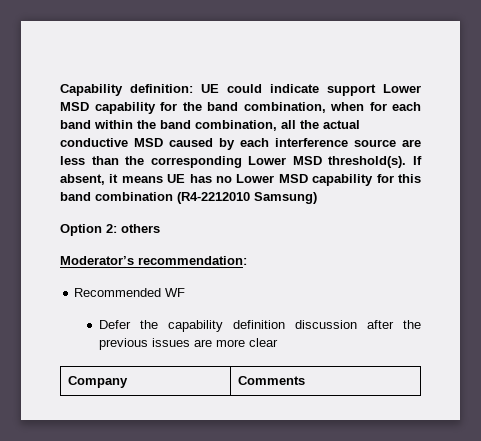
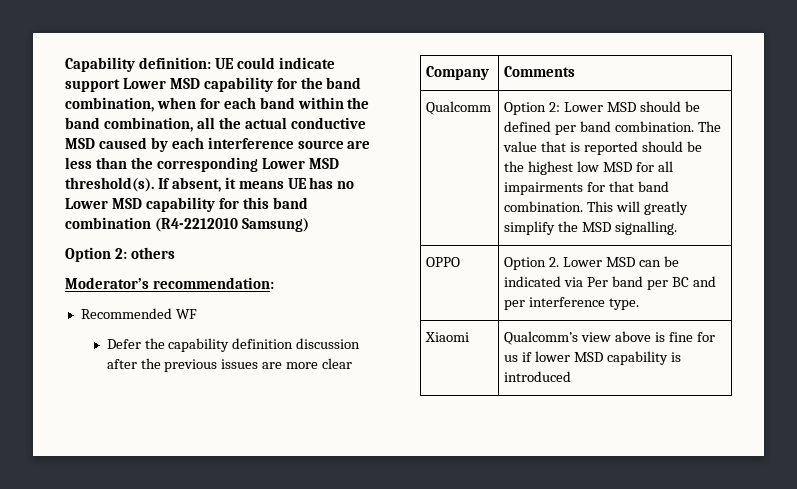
(305, 380) none -> [426,101,492,115] [504,101,701,115] [504,121,722,135] [503,141,703,155] [504,161,674,175] [504,181,670,195] [504,201,689,215] [504,221,678,235] [426,257,461,267] [504,256,680,270] [504,276,716,290] [504,297,640,310] [425,332,470,342] [504,331,716,345] [504,351,682,365] [504,371,572,382] // Qualcomm | Option 2: Lower MSD should be defined per band combination. The value that is reported should be the highest low MSD for all impairments for that band combination. This will greatly simplify the MSD signalling. // OPPO | Option 2. Lower MSD can be indicated via Per band per BC and per interference type. // Xiaomi | Qualcomm’s view above is fine for us if lower MSD capability is introduced

